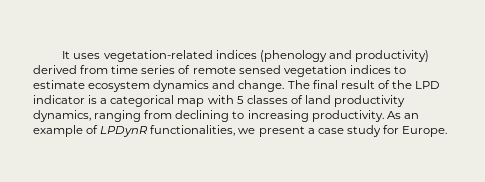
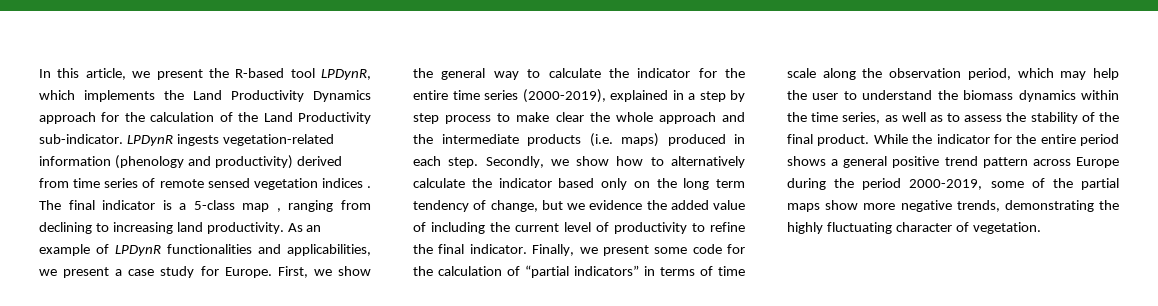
[62,50,257,62] It uses vegetation-related indices -> [39,68,371,80] [39,90,371,102] [39,112,371,124] [39,134,334,146] [39,156,111,166] In this article, we present the R-based tool LPDynR, which implements the Land Productivity Dynamics approach for the calculation of the Land Productivity sub-indicator. LPDynR ingests vegetation-related information
[393,66,406,74] [33,80,441,92] [33,95,406,107] [33,110,91,122] to estimate ecosystem dynamics and change. The final result of the LPD indicator is a categorical map with 5 classes of land productivity dynamics, -> [367,186,371,188] [39,200,281,212] . The final indicator is a 5-class map ,
(309, 116) none -> [176,222,203,232] land
[150,125,236,136] functionalities, -> [167,244,371,256] functionalities and applicabilities,
(448, 131) none -> [277,266,371,278] [413,68,745,80] [413,89,745,103] [413,112,745,124] [413,133,745,147] [413,156,745,168] [413,178,745,190] [413,200,745,212] [413,222,745,234] [413,244,745,256] [413,265,745,278] [787,68,1119,80] [787,90,1119,102] [787,112,1119,124] [787,134,1119,146] [787,156,1119,168] [787,178,1119,190] [787,200,1119,212] [787,222,1041,234] First, we show the general way to calculate the indicator for the entire time series (2000-2019), explained in a step by step process to make clear the whole approach and the intermediate products (i.e. maps) produced in each step. Secondly, we show how to alternatively calculate the indicator based only on the long term tendency of change, but we evidence the added value of including the current level of productivity to refine the final indicator. Finally, we present some code for the calculation of “partial indicators” in terms of time scale along the observation period, which may help the user to understand the biomass dynamics within the time series, as well as to assess the stability of the final product. While the indicator for the entire period shows a general positive trend pattern across Europe during the period 2000-2019, some of the partial maps show more negative trends, demonstrating the highly fluctuating character of vegetation.

